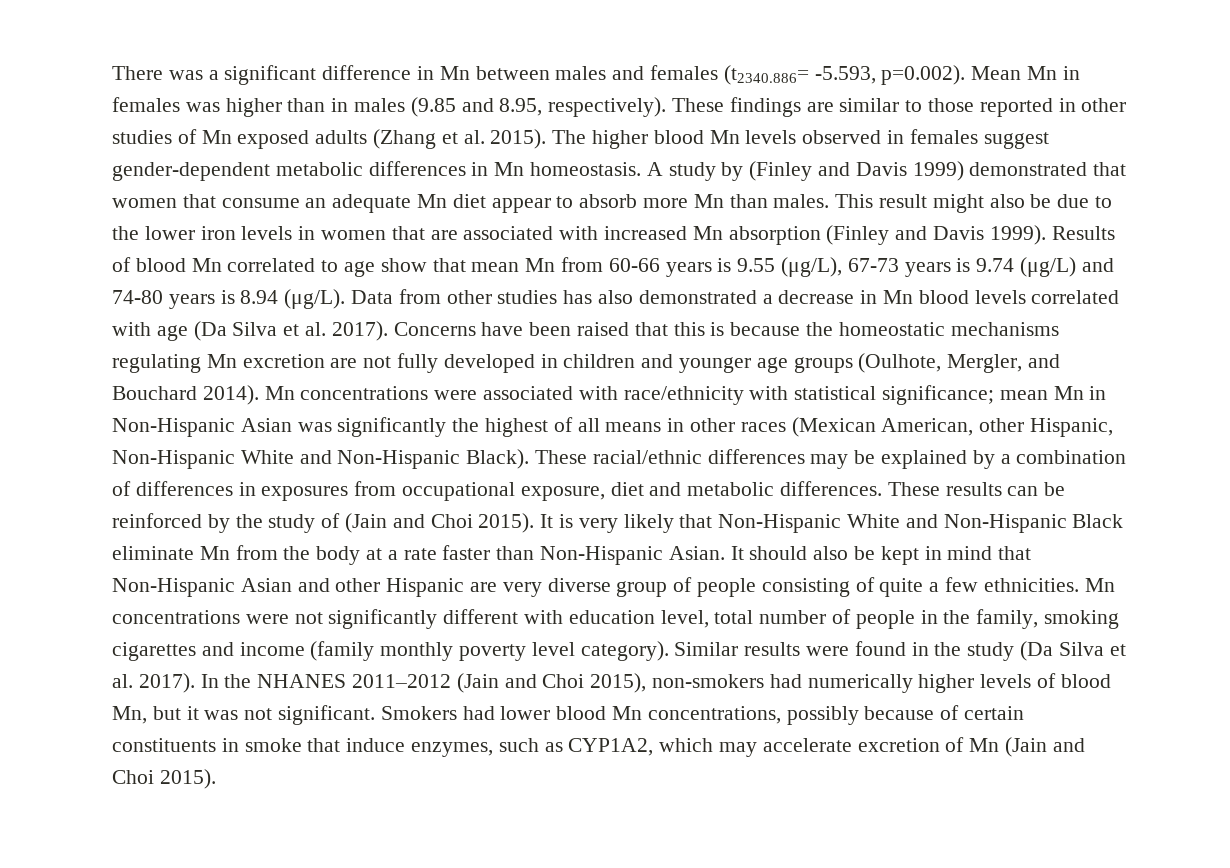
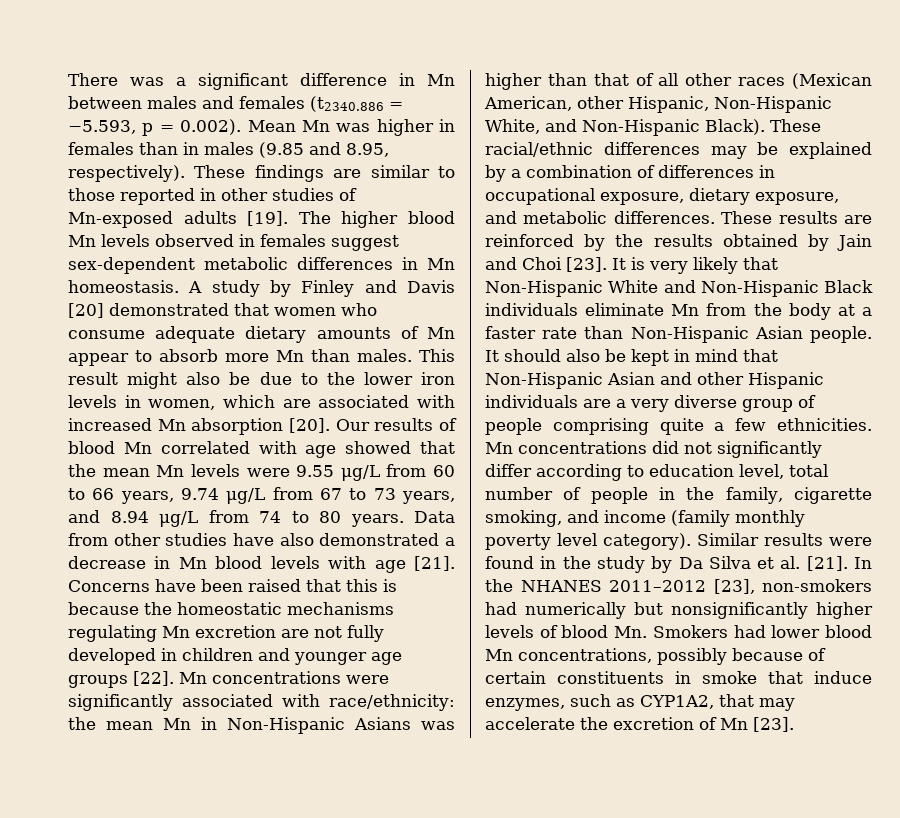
[723,65,1080,85] [112,97,282,117] (t2340.886= -5.593, p=0.002). Mean Mn in females was higher -> [310,96,403,112] [68,119,455,136] [68,142,134,155] (t2340.886 = −5.593, p = 0.002). Mean Mn was higher in females
[201,129,547,149] Mn exposed adults (Zhang et al. 2015). -> [68,211,289,228] Mn-exposed adults [19].
[112,162,270,181] gender-dependent -> [68,257,195,274] sex-dependent
[749,161,964,181] (Finley and Davis 1999) -> [301,280,455,297] [68,303,104,318] Finley and Davis [20]
[182,194,486,213] that consume an adequate Mn diet -> [341,303,377,316] [68,326,455,343] who consume adequate dietary amounts of Mn
[321,226,425,240] women that -> [148,395,275,410] women, which
[826,225,1115,245] [112,257,1114,277] [112,289,346,309] (Finley and Davis 1999). Results of blood Mn correlated to age show that mean Mn from 60-66 years is 9.55 (μg/L), 67-73 years is 9.74 (μg/L) and 74-80 years is 8.94 (μg/L). -> [289,418,458,433] [68,441,455,458] [68,464,455,481] [68,487,455,504] [68,510,404,527] [20]. Our results of blood Mn correlated with age showed that the mean Mn levels were 9.55 μg/L from 60 to 66 years, 9.74 μg/L from 67 to 73 years, and 8.94 μg/L from 74 to 80 years.
[563,290,593,304] has -> [232,533,274,546] have
[1031,290,1120,304] [112,321,388,341] correlated with age (Da Silva et al. 2017). -> [328,556,455,573] with age [21].
[858,353,1061,373] [112,385,1107,405] [112,417,685,437] (Oulhote, Mergler, and Bouchard 2014). Mn concentrations were associated with race/ethnicity with statistical significance; mean Mn in Non-Hispanic Asian was significantly the highest of all means in -> [133,671,389,686] [68,694,455,711] [68,717,455,734] [485,73,679,90] [22]. Mn concentrations were significantly associated with race/ethnicity: the mean Mn in Non-Hispanic Asians was higher than that of all
[240,450,294,464] White -> [485,119,540,134] White,
[261,481,644,501] exposures from occupational exposure, diet -> [485,188,839,205] occupational exposure, dietary exposure,
[1007,482,1066,496] can be -> [844,215,872,224] are
[268,513,535,533] study of (Jain and Choi 2015). -> [653,234,872,251] [485,257,607,272] results obtained by Jain and Choi [23].
(1124, 521) none -> [485,303,578,316] individuals
[403,545,725,565] rate faster than Non-Hispanic Asian. -> [485,326,872,343] faster rate than Non-Hispanic Asian people.
[470,582,498,592] are -> [485,395,626,408] individuals are a
[761,577,875,597] consisting of -> [552,418,649,435] comprising
[245,614,289,624] were -> [652,441,679,454] did
[443,609,564,624] different with -> [485,464,644,481] differ according to
[1044,610,1120,629] [112,642,196,661] smoking cigarettes -> [794,487,872,504] [485,510,562,527] cigarette smoking,
[1020,641,1126,661] [112,673,195,693] (Da Silva et al. 2017). -> [651,556,848,573] by Da Silva et al. [21].
[456,673,647,693] (Jain and Choi 2015), -> [713,579,755,594] [23],
(913, 683) none -> [634,602,808,619] but nonsignificantly
[112,705,376,725] Mn, but it was not significant. -> [614,626,648,638] Mn.
[659,738,714,752] which -> [719,694,754,707] that
(852, 745) none -> [580,717,608,730] the
[1005,737,1085,757] [112,769,216,789] (Jain and Choi 2015). -> [753,717,794,732] [23].

